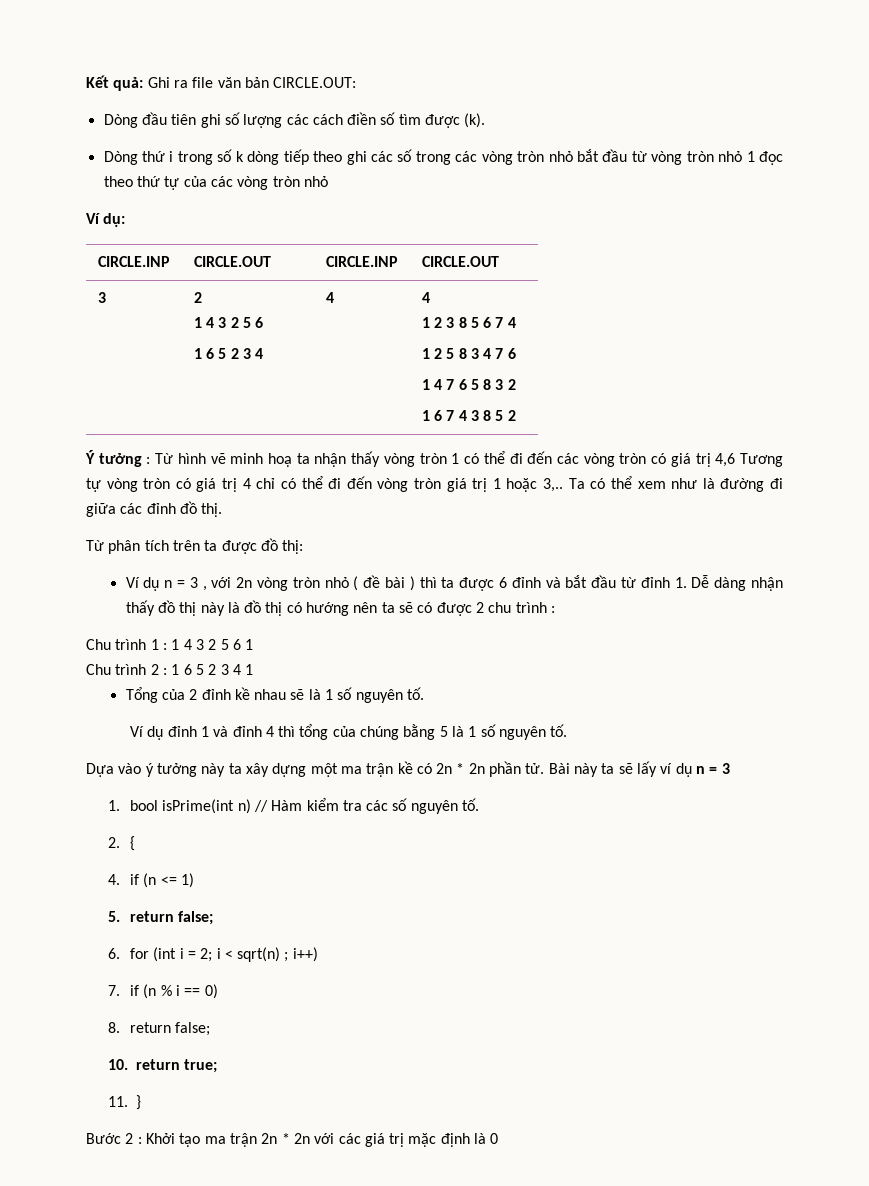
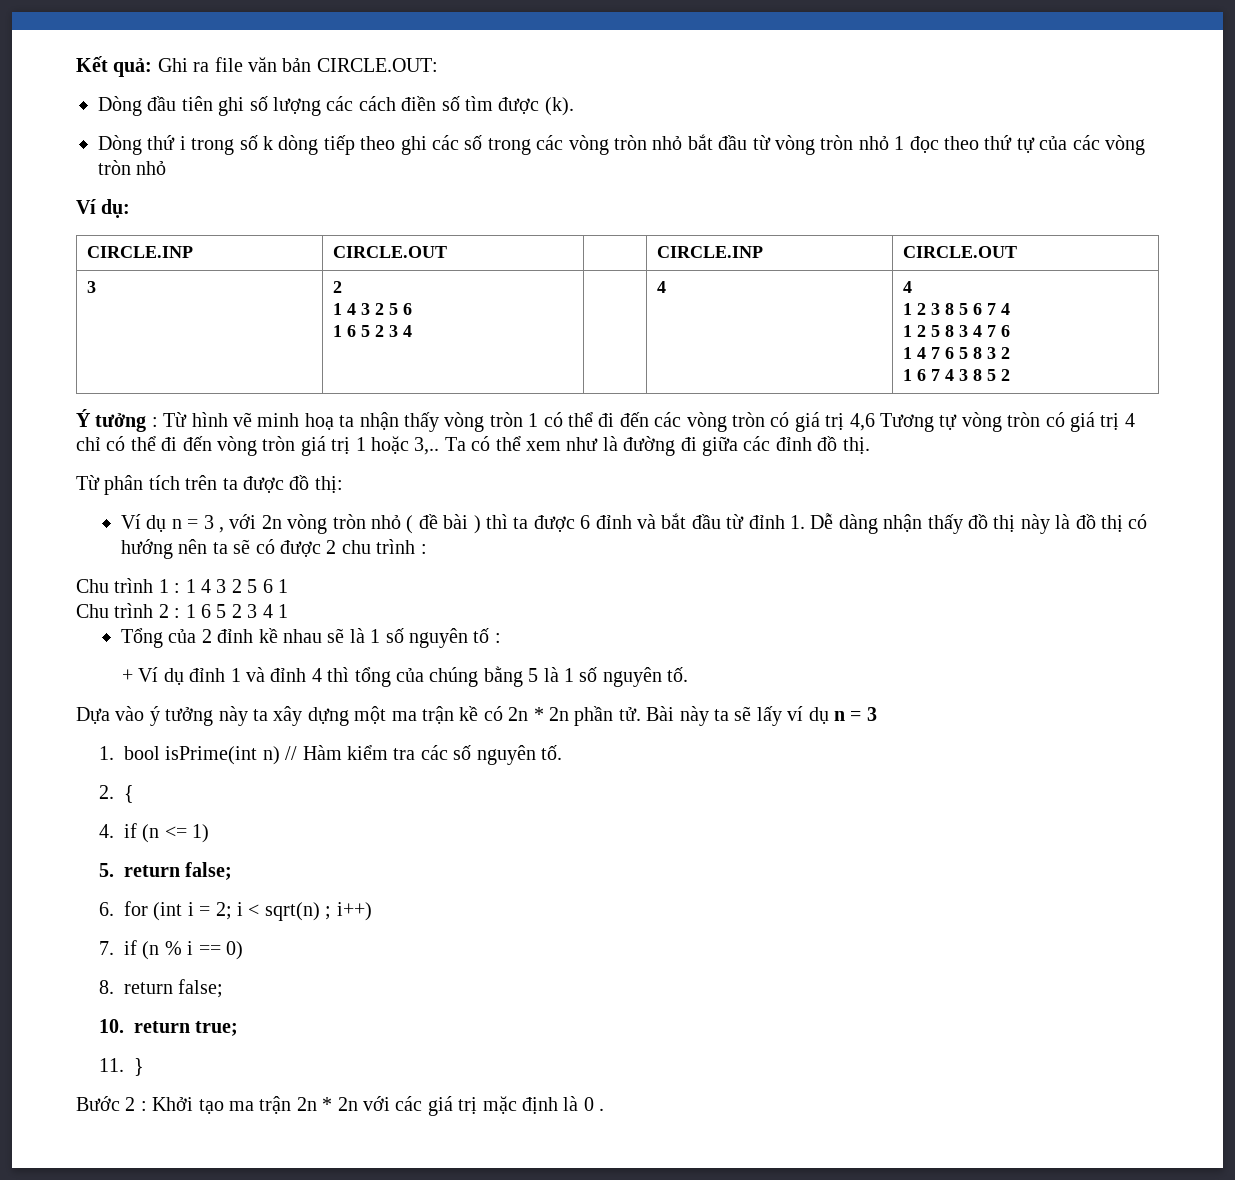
[407,687,425,700] tố. // -> [473,628,501,643] [121,669,133,682] tố : // +
(499, 1138) none -> [599,1108,605,1111] .

